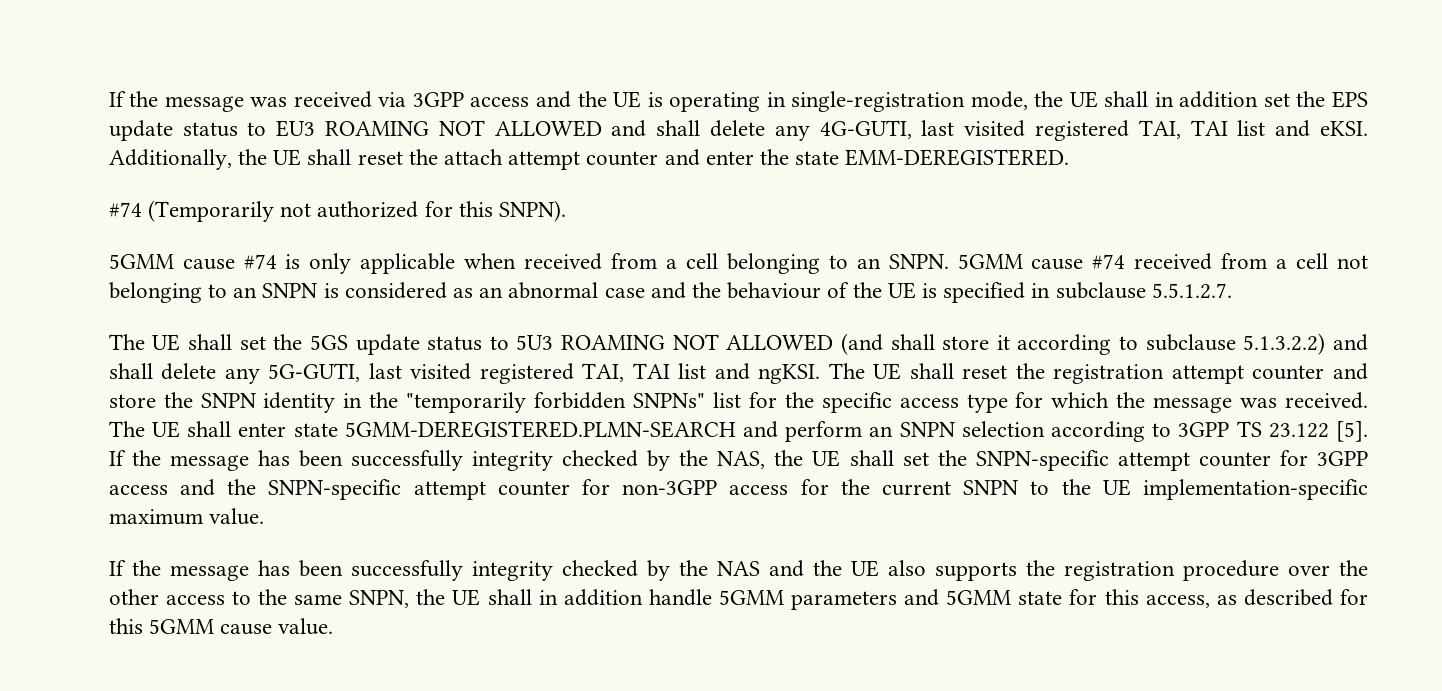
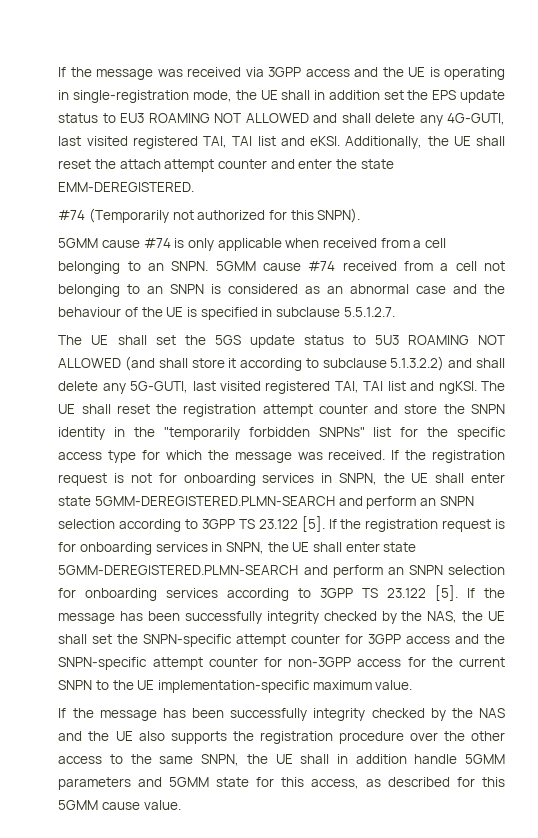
[108,421,145,437] The -> [391,450,506,463] [58,473,405,486] If the registration request is not for onboarding services in SNPN, the
(161, 458) none -> [365,519,505,532] [58,542,417,555] [58,565,506,578] [58,585,505,601] registration request is for onboarding services in SNPN, the UE shall enter state 5GMM-DEREGISTERED.PLMN-SEARCH and perform an SNPN selection for onboarding services according to 3GPP TS 23.122 [5]. If the

